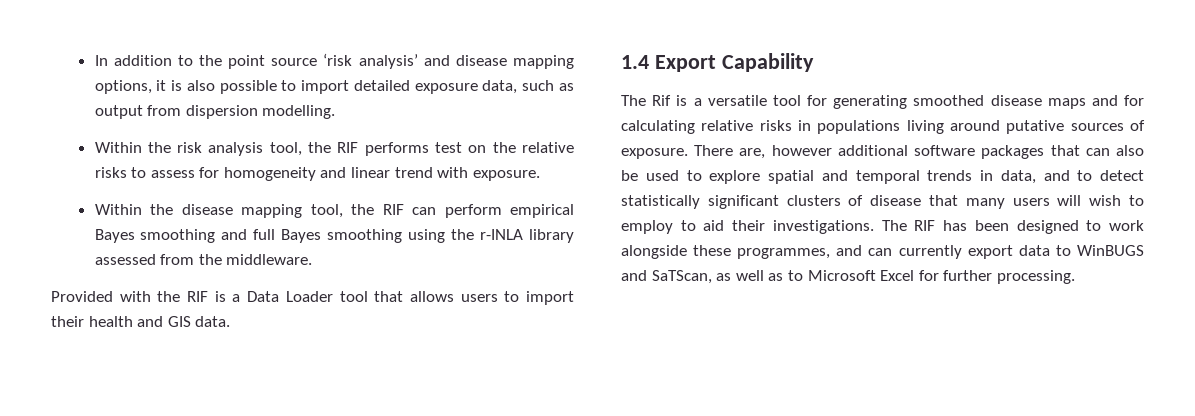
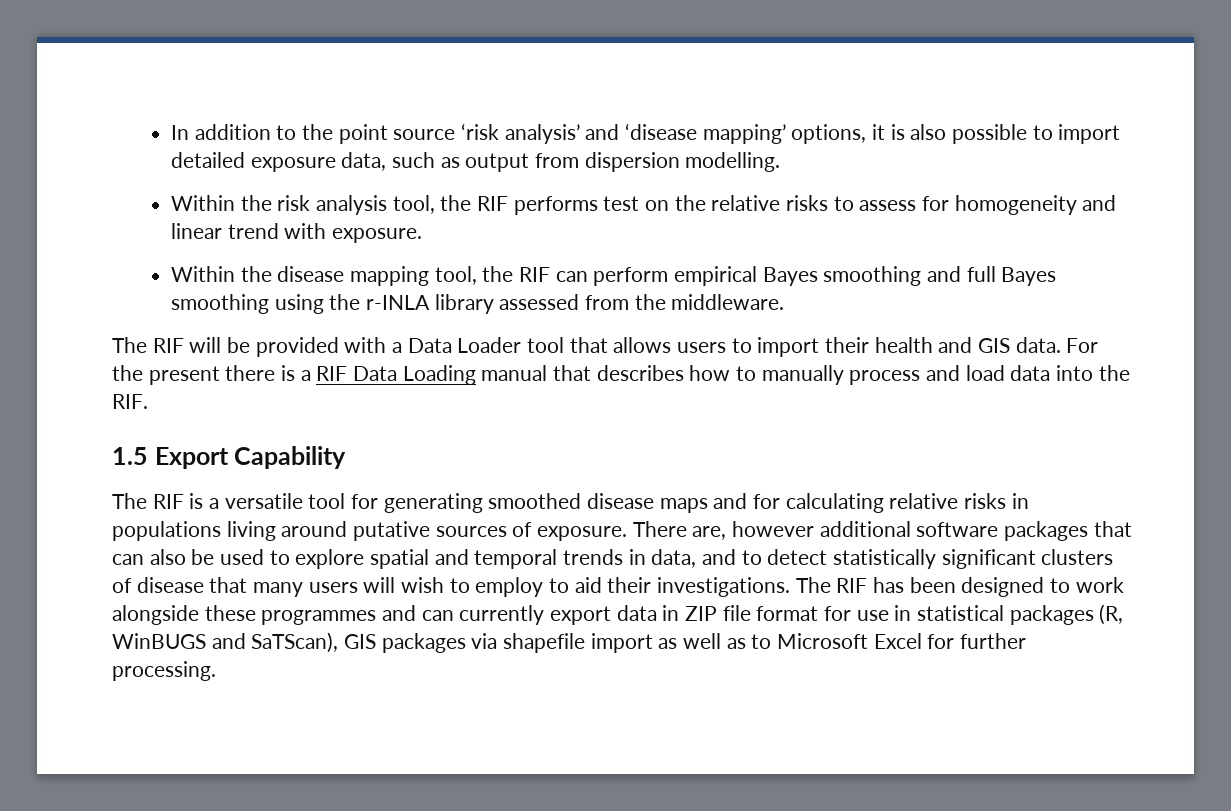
[455,55,574,69] disease mapping -> [625,123,786,144] ‘disease mapping’
[51,291,226,302] Provided with the RIF is -> [112,337,387,357] The RIF will be provided with
[621,55,649,69] // 1.4 -> [1066,338,1099,353] [112,365,1130,385] [112,394,148,409] [112,447,148,465] For the present there is a RIF Data Loading manual that describes how to manually process and load data into the RIF. // 1.5
[652,95,672,106] Rif -> [152,494,184,509] RIF
[737,248,831,259] programmes, -> [261,610,377,625] programmes
[1055,245,1144,256] [621,270,712,284] to WinBUGS and SaTScan, -> [662,604,1124,625] [112,632,653,653] in ZIP file format for use in statistical packages (R, WinBUGS and SaTScan), GIS packages via shapefile import

